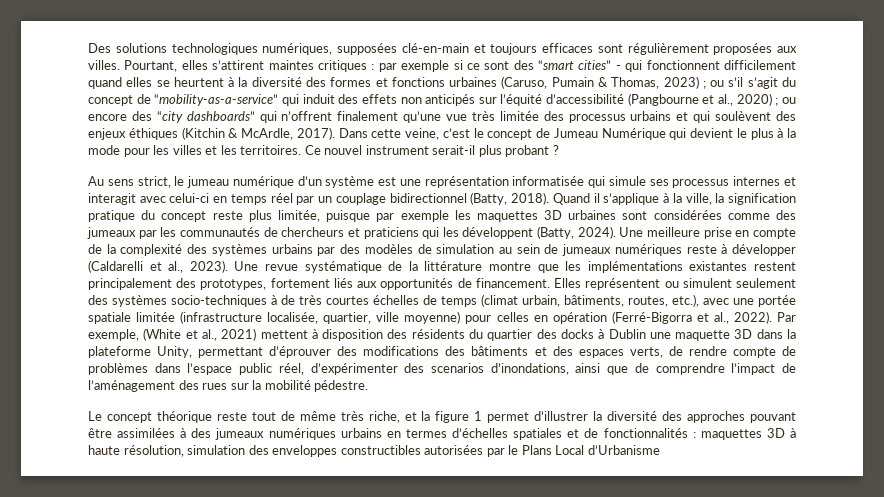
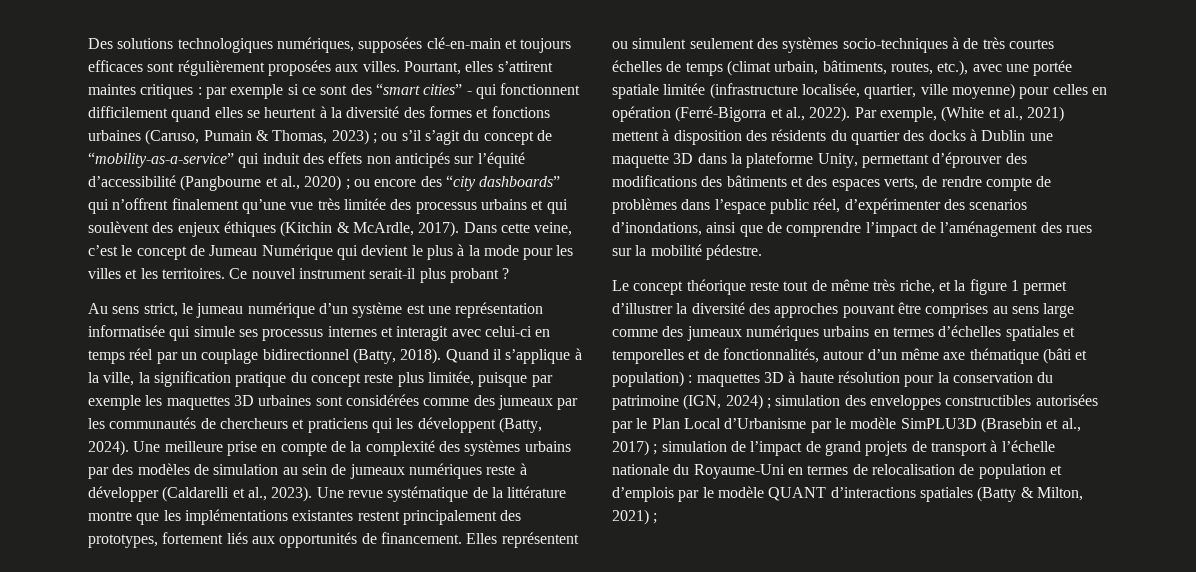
[117,428,187,438] assimilées à -> [925,303,1075,318] [612,329,658,337] comprises au sens large comme
[584,428,688,438] de fonctionnalités -> [612,348,1088,364] [612,371,684,387] temporelles et de fonctionnalités, autour d’un même axe thématique (bâti et population)
[123,445,184,457] résolution, -> [837,371,1054,387] [612,394,771,410] résolution pour la conservation du patrimoine (IGN, 2024) ;
[521,445,552,455] Plans -> [651,418,680,429] Plan
(660, 450) none -> [810,417,1081,433] [612,440,1055,456] [612,464,1062,479] [612,486,1083,502] [612,509,658,525] par le modèle SimPLU3D (Brasebin et al., 2017) ; simulation de l’impact de grand projets de transport à l’échelle nationale du Royaume-Uni en termes de relocalisation de population et d’emplois par le modèle QUANT d’interactions spatiales (Batty & Milton, 2021) ;

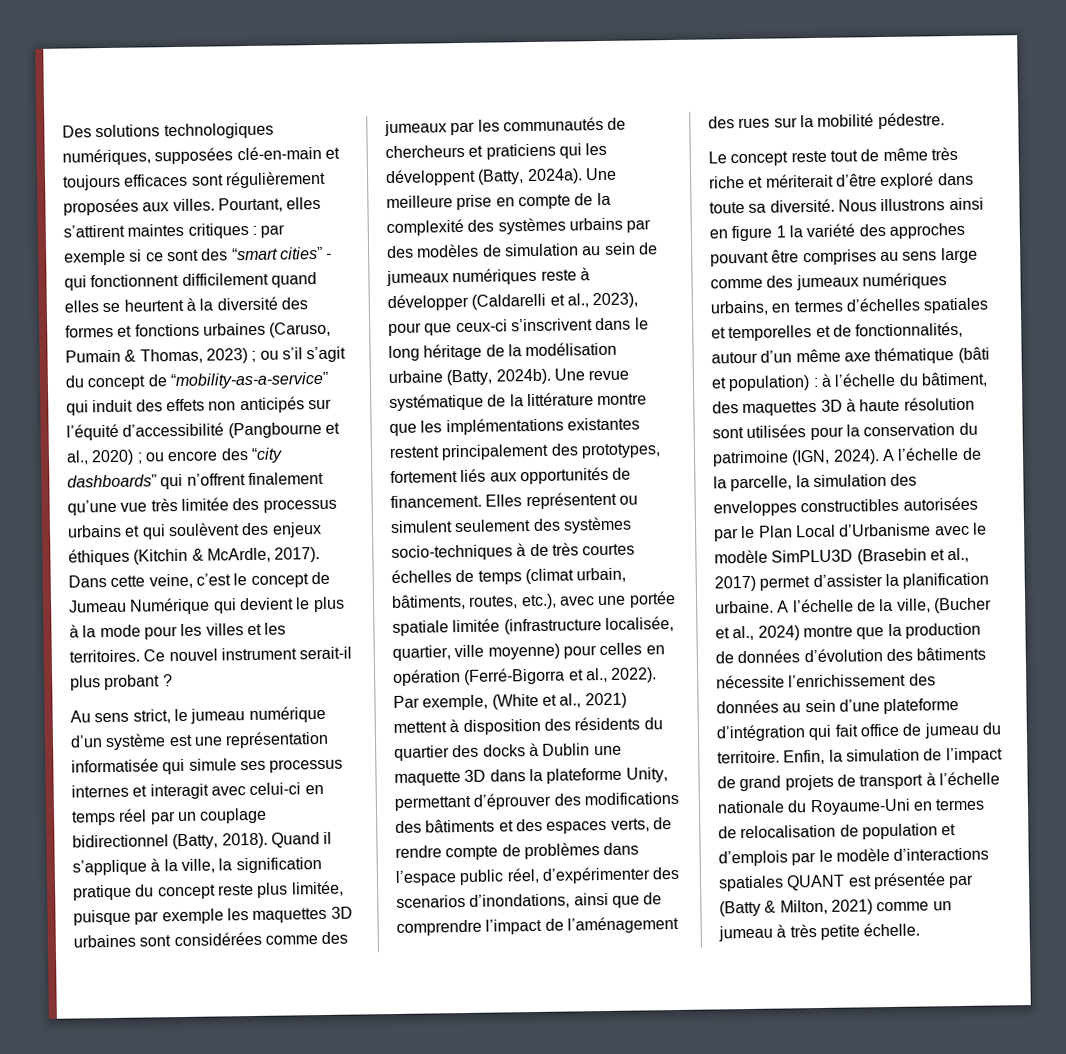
[88,440,129,456] 2024). -> [526,168,583,185] 2024a).
[271,486,313,502] 2023). -> [592,292,639,309] [388,317,649,337] [388,341,618,362] [388,368,551,386] 2023), pour que ceux-ci s’inscrivent dans le long héritage de la modélisation urbaine (Batty, 2024b).
[686,279,746,295] théorique -> (789, 159) none
[899,279,1068,295] [612,302,745,314] riche, et la figure 1 permet d’illustrer la diversité -> [709,172,974,190] [709,197,984,214] [709,223,856,242] riche et mériterait d’être exploré dans toute sa diversité. Nous illustrons ainsi en figure 1 la variété
[823,326,870,337] urbains -> [710,300,769,316] urbains,
(693, 379) none -> [820,371,988,388] [712,401,739,414] à l’échelle du bâtiment, des
(900, 377) none -> [712,424,807,439] sont utilisées
[725,394,771,410] 2024) ; -> [832,446,982,465] [713,475,810,492] 2024). A l’échelle de la parcelle, la
[810,421,832,433] par -> [934,525,970,536] avec
[653,444,658,455] ; -> [759,572,990,591] [715,597,992,614] [715,622,981,641] [715,646,987,664] [716,673,936,689] [716,697,960,715] [716,722,1001,742] [717,749,843,765] permet d’assister la planification urbaine. A l’échelle de la ville, (Bucher et al., 2024) montre que la production de données d’évolution des bâtiments nécessite l’enrichissement des données au sein d’une plateforme d’intégration qui fait office de jumeau du territoire. Enfin, la
[768,487,827,501] QUANT -> (890, 854) none
[977,486,1083,502] [612,509,658,525] (Batty & Milton, 2021) ; -> [786,872,975,891] [719,899,952,917] [718,922,921,942] QUANT est présentée par (Batty & Milton, 2021) comme un jumeau à très petite échelle.

